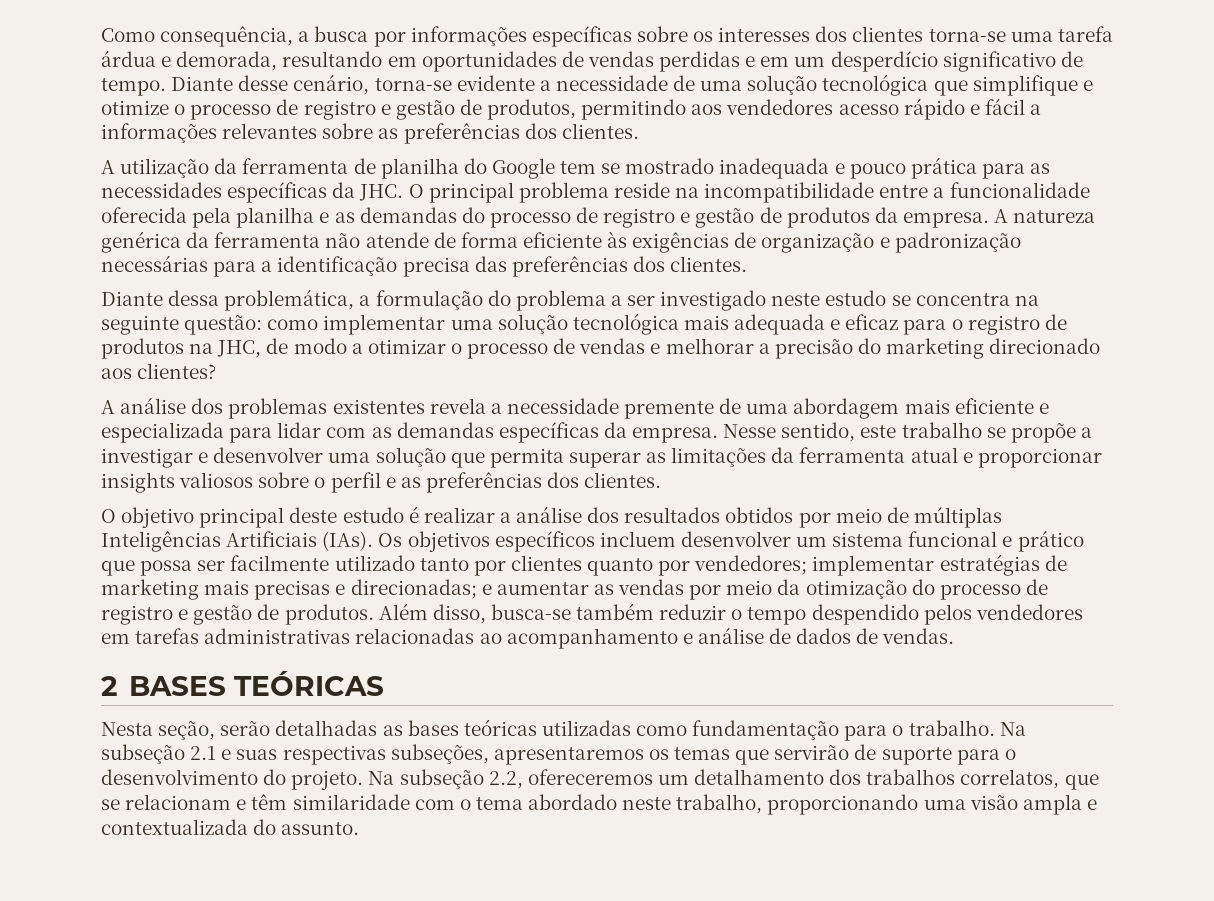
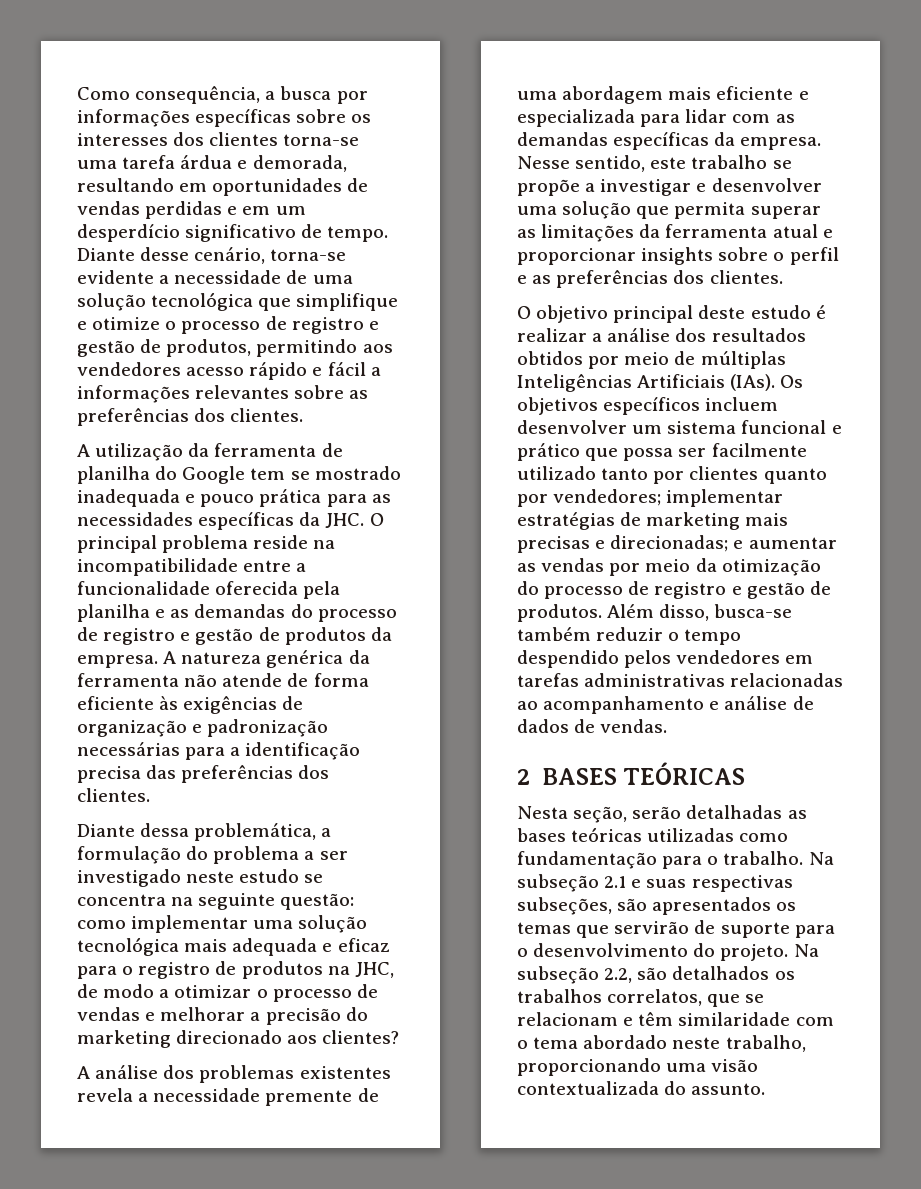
[179,472,254,488] valiosos -> (714, 256) none
[493,747,644,765] apresentaremos -> [617,897,772,915] são apresentados
[527,769,862,785] ofereceremos um detalhamento dos -> [637,966,795,980] são detalhados os
[1022,794,1097,815] ampla e -> (759, 1065) none

